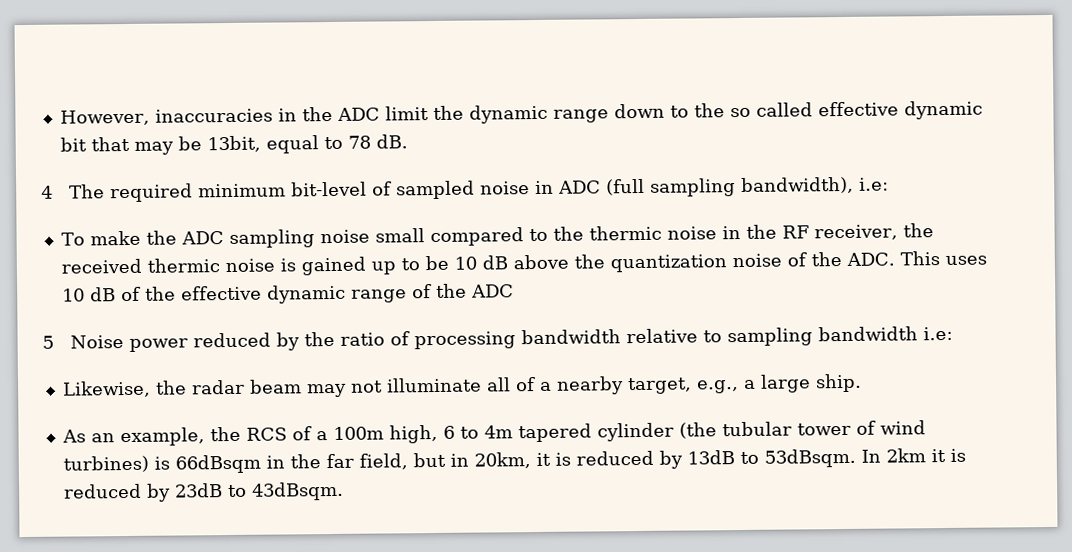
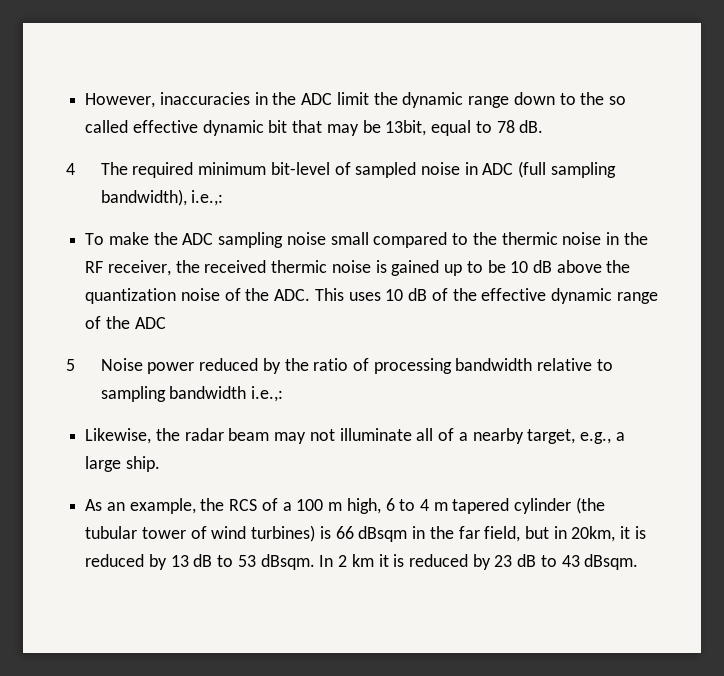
[858,177,889,191] i.e: -> [191,190,224,206] i.e.,:
[922,326,953,341] i.e: -> [251,386,284,402] i.e.,:
[332,426,384,440] 100m -> [296,499,343,511] 100 m
[483,425,513,439] 4m -> [419,499,448,511] 4 m
[174,454,261,474] 66dBsqm -> [335,526,408,542] 66 dBsqm
[686,448,966,468] [63,481,344,502] 13dB to 53dBsqm. In 2km it is reduced by 23dB to 43dBsqm. -> [170,554,639,570] 13 dB to 53 dBsqm. In 2 km it is reduced by 23 dB to 43 dBsqm.

